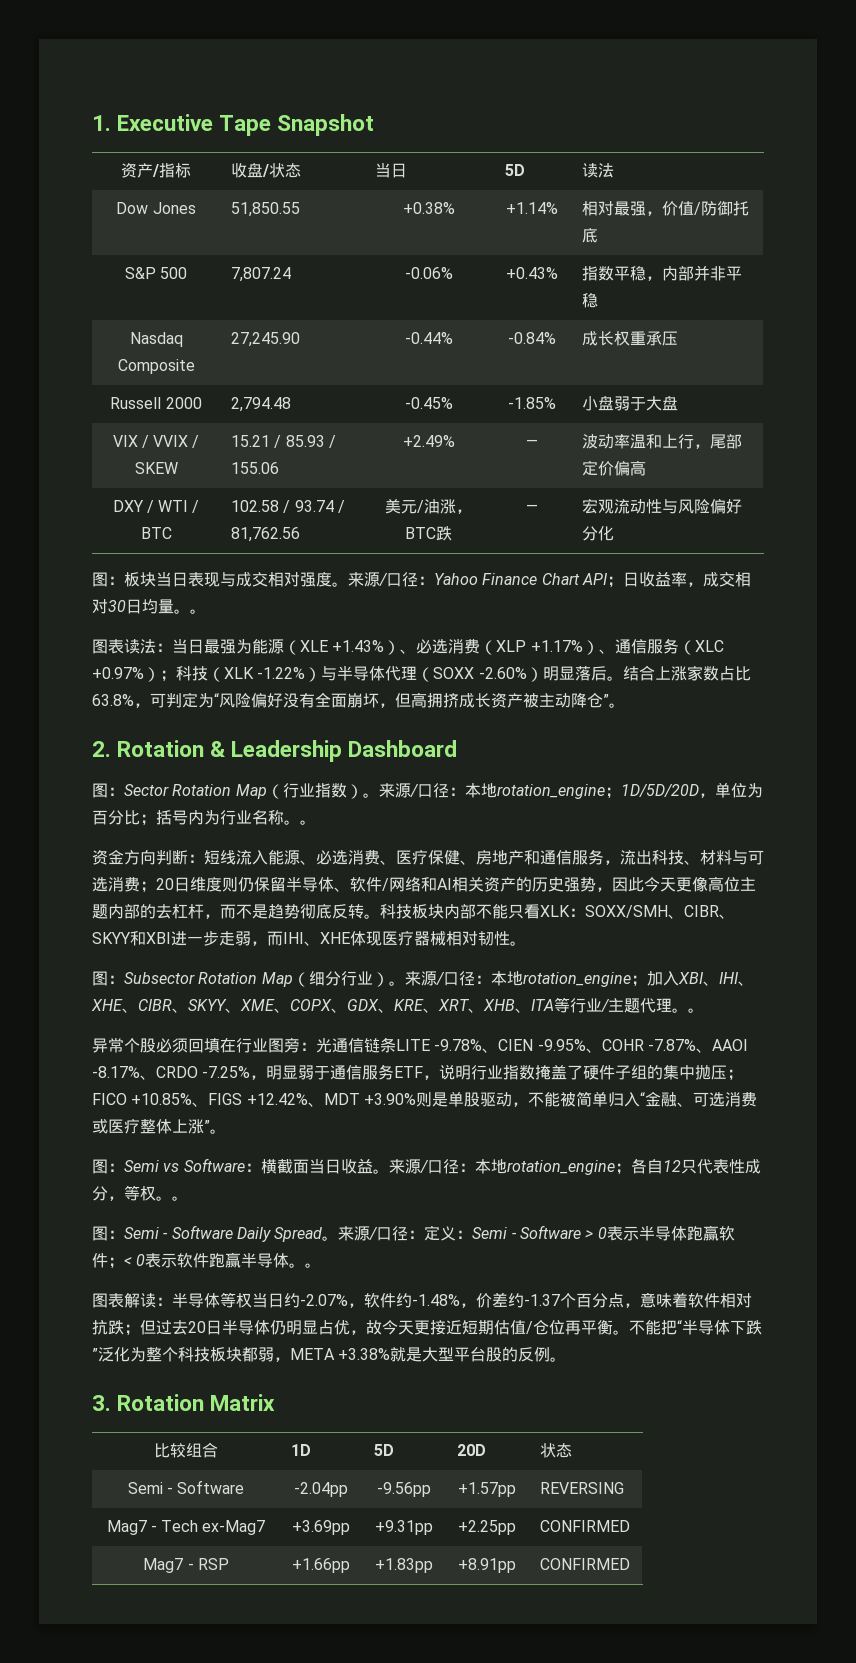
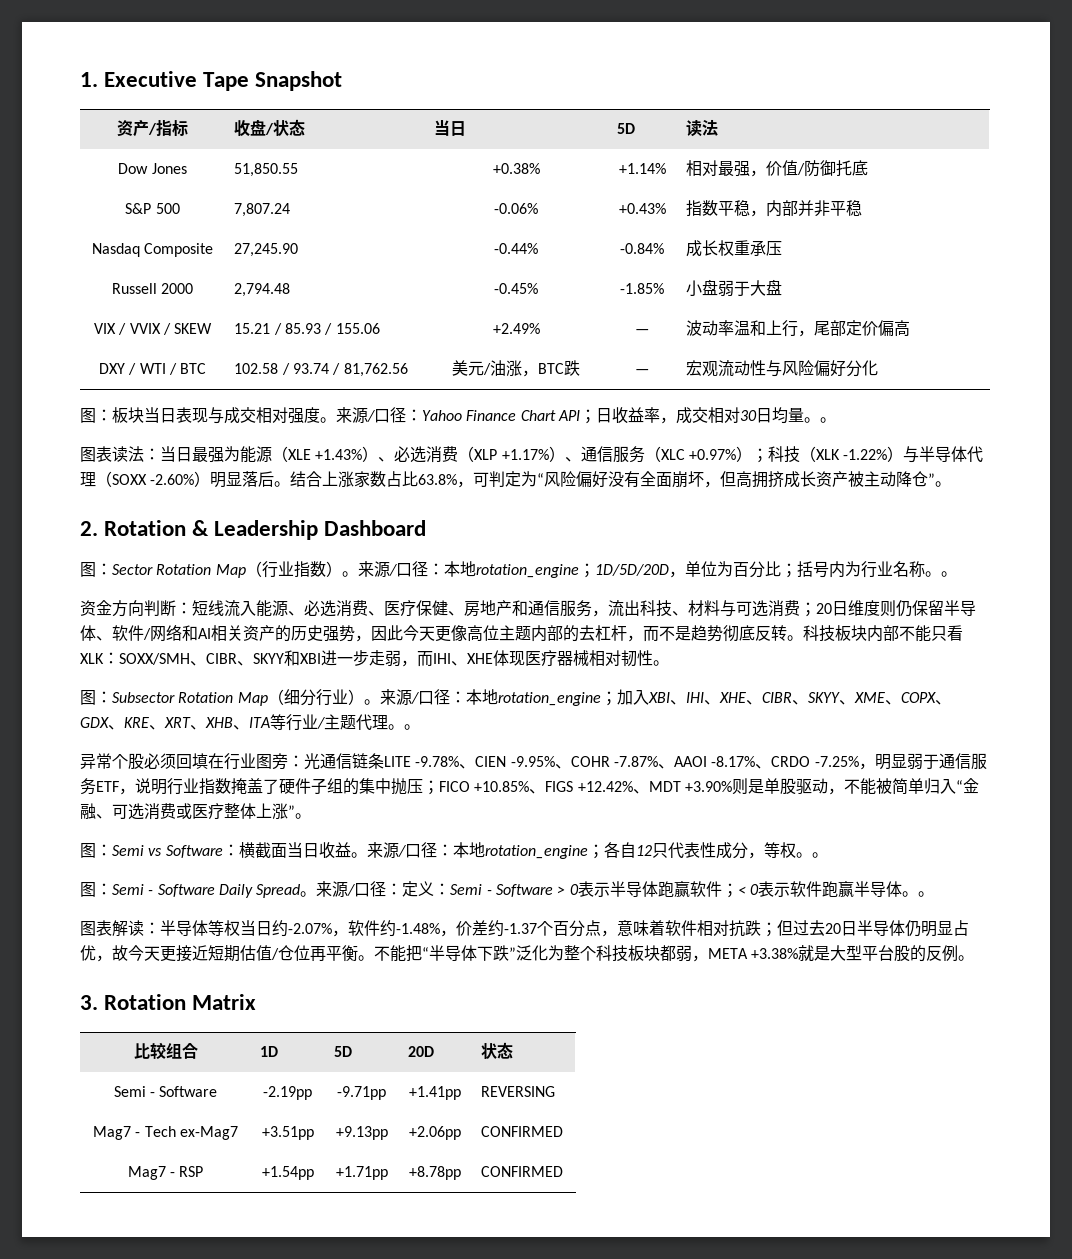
[294,1482,348,1497] [377,1482,431,1497] [458,1482,516,1497] -2.04pp | -9.56pp | +1.57pp -> [263,1086,312,1100] [337,1086,386,1100] [409,1086,461,1100] -2.19pp | -9.71pp | +1.41pp
[292,1520,350,1535] [375,1520,433,1535] [458,1520,516,1535] +3.69pp | +9.31pp | +2.25pp -> [261,1126,314,1140] [335,1126,388,1140] [409,1126,461,1140] +3.51pp | +9.13pp | +2.06pp
[292,1558,350,1573] [375,1558,433,1573] [458,1558,516,1573] +1.66pp | +1.83pp | +8.91pp -> [261,1166,314,1180] [335,1166,388,1180] [409,1166,461,1180] +1.54pp | +1.71pp | +8.78pp

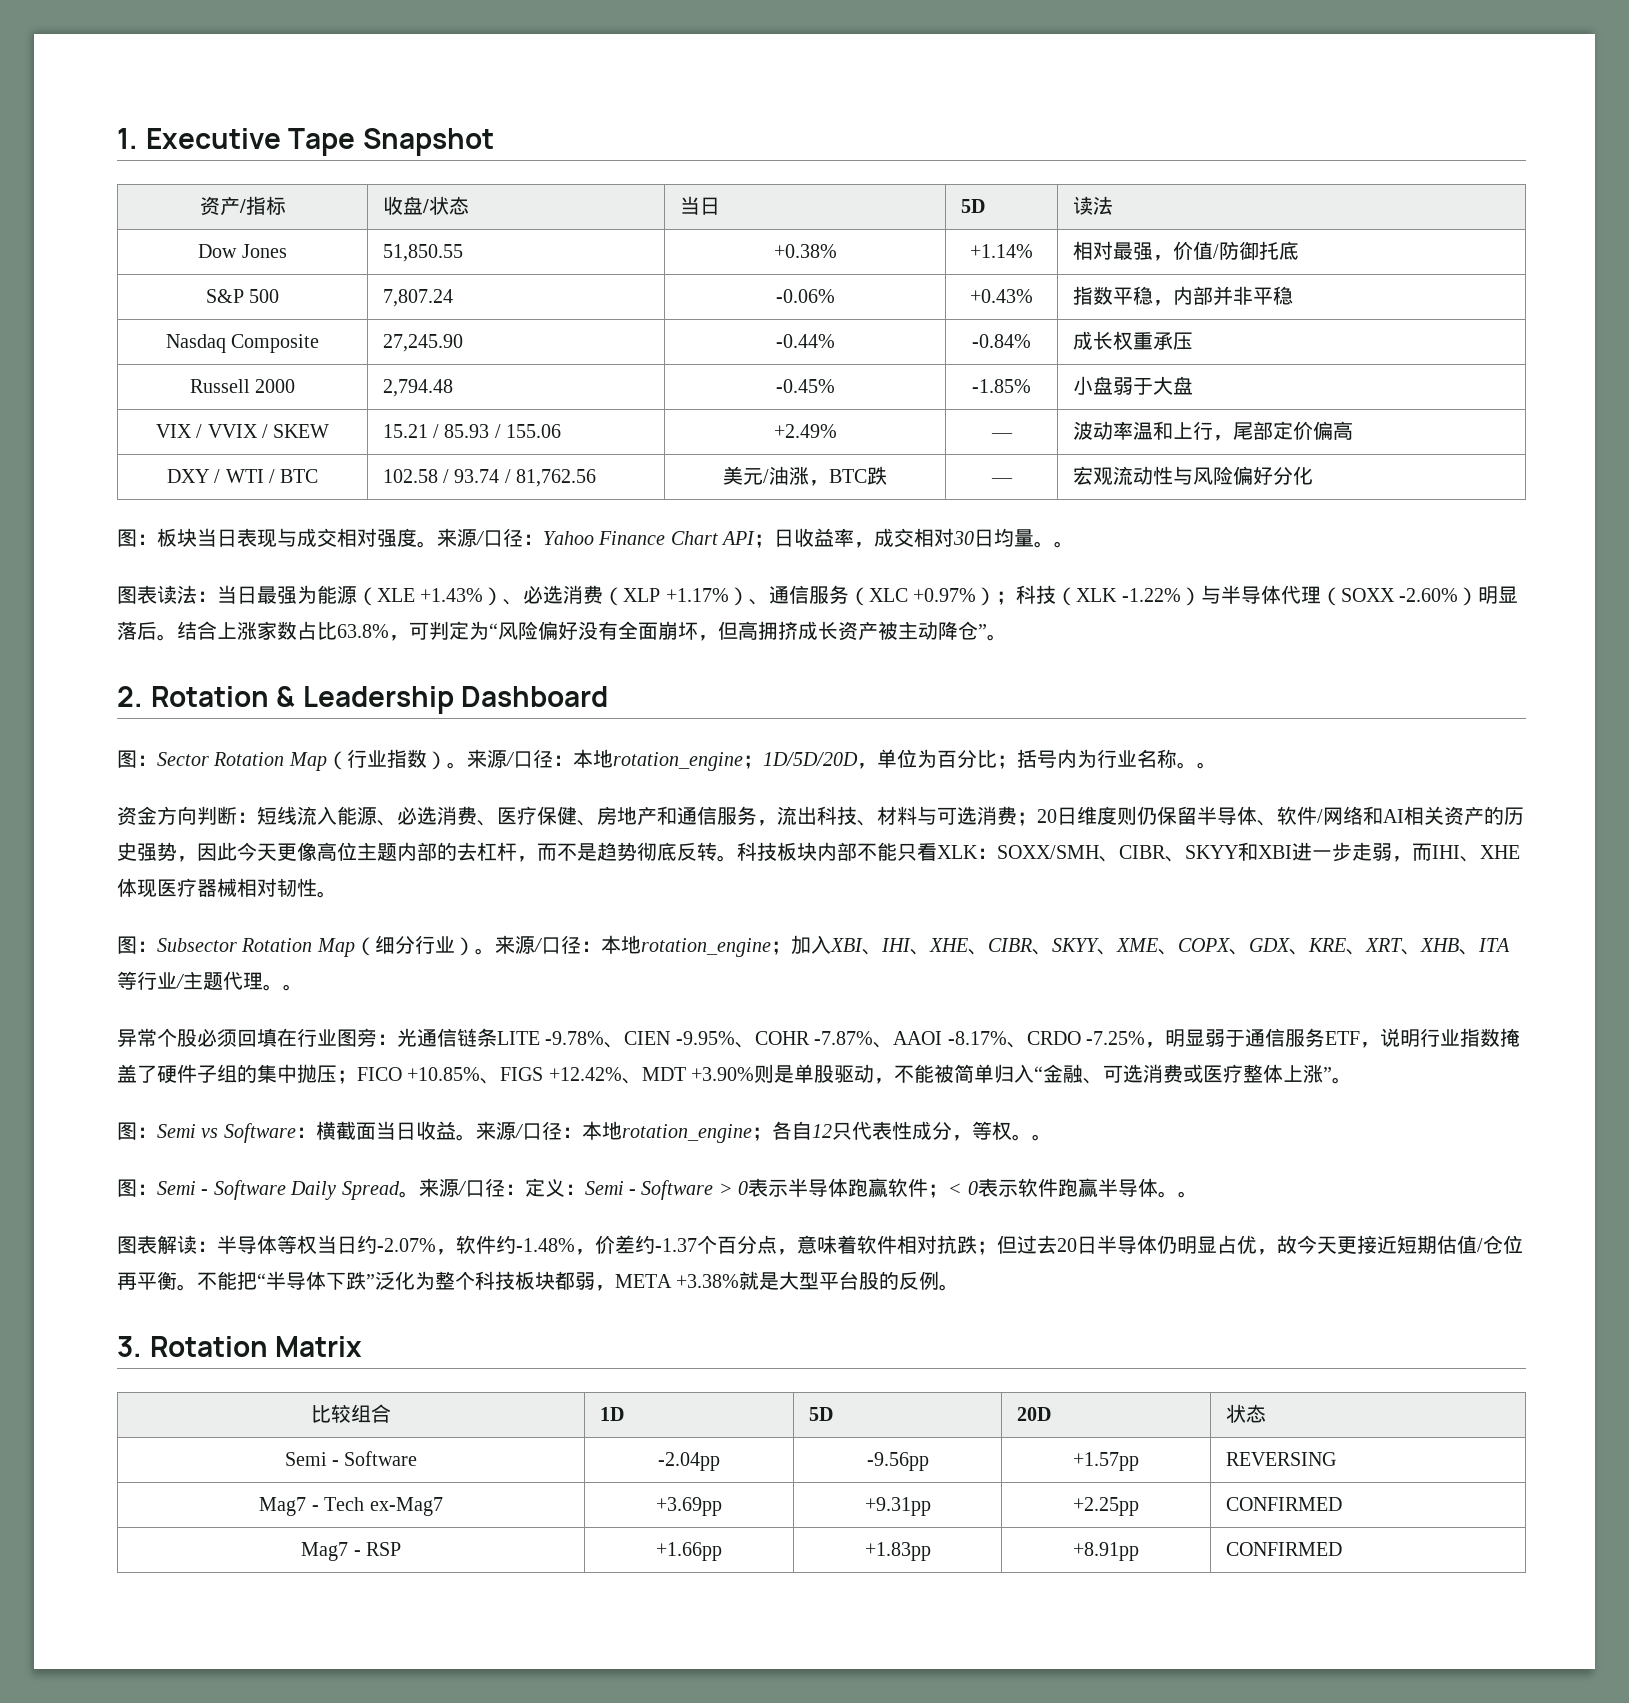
[263,1086,312,1100] [337,1086,386,1100] [409,1086,461,1100] -2.19pp | -9.71pp | +1.41pp -> [658,1452,720,1471] [866,1452,929,1471] [1073,1452,1139,1471] -2.04pp | -9.56pp | +1.57pp
[261,1126,314,1140] [335,1126,388,1140] [409,1126,461,1140] +3.51pp | +9.13pp | +2.06pp -> [656,1497,722,1516] [864,1497,931,1516] [1073,1497,1139,1516] +3.69pp | +9.31pp | +2.25pp
[261,1166,314,1180] [335,1166,388,1180] [409,1166,461,1180] +1.54pp | +1.71pp | +8.78pp -> [656,1542,722,1561] [864,1542,931,1561] [1073,1542,1139,1561] +1.66pp | +1.83pp | +8.91pp

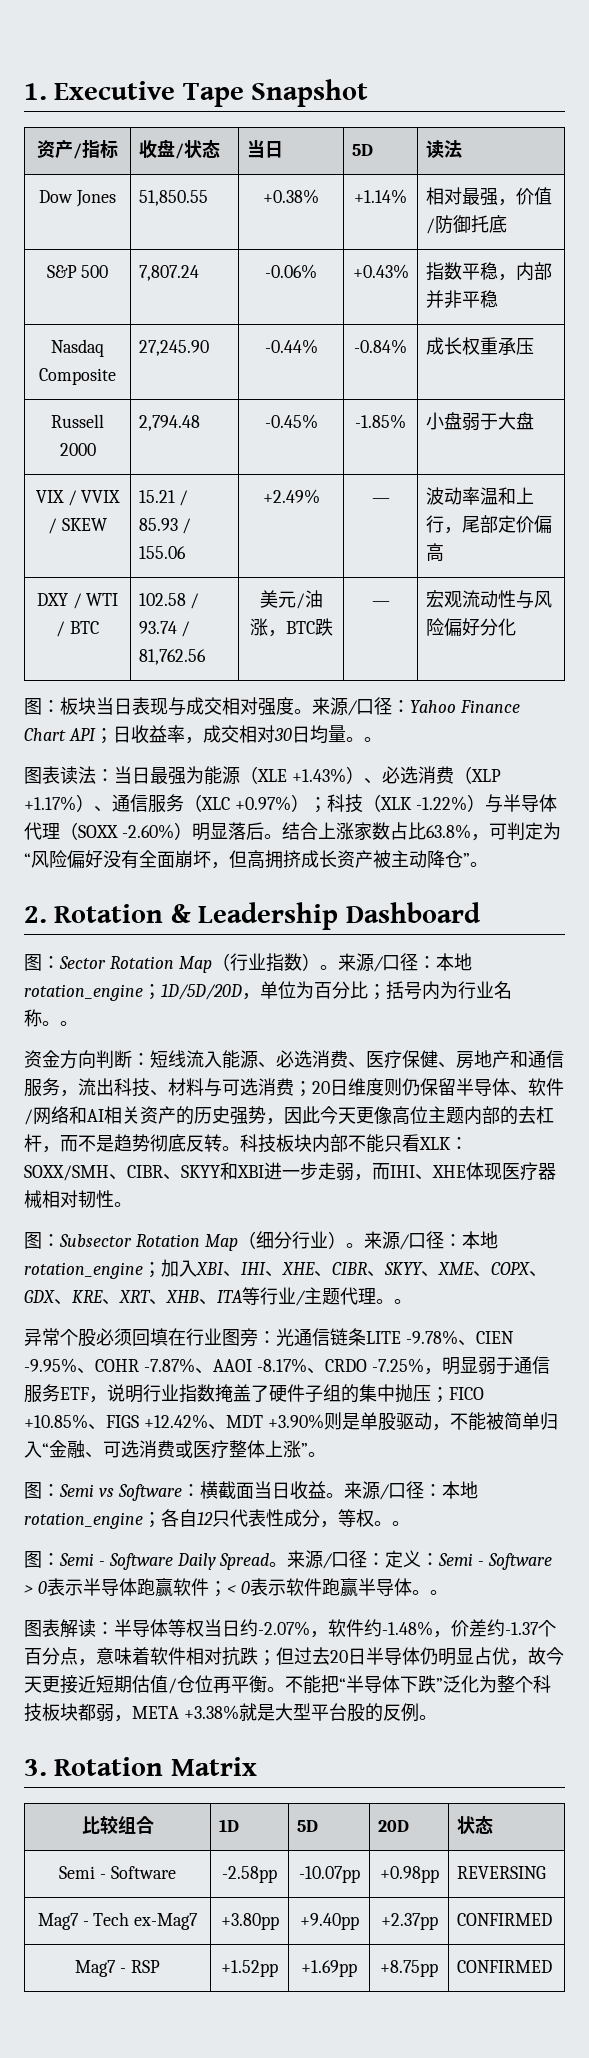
[658,1452,720,1471] [866,1452,929,1471] [1073,1452,1139,1471] -2.04pp | -9.56pp | +1.57pp -> [222,1866,277,1883] [298,1866,360,1883] [379,1866,439,1883] -2.58pp | -10.07pp | +0.98pp
[656,1497,722,1516] [864,1497,931,1516] [1073,1497,1139,1516] +3.69pp | +9.31pp | +2.25pp -> [220,1913,279,1930] [299,1913,359,1930] [380,1913,438,1930] +3.80pp | +9.40pp | +2.37pp
[656,1542,722,1561] [864,1542,931,1561] [1073,1542,1139,1561] +1.66pp | +1.83pp | +8.91pp -> [221,1960,278,1977] [301,1960,357,1977] [380,1960,438,1977] +1.52pp | +1.69pp | +8.75pp

